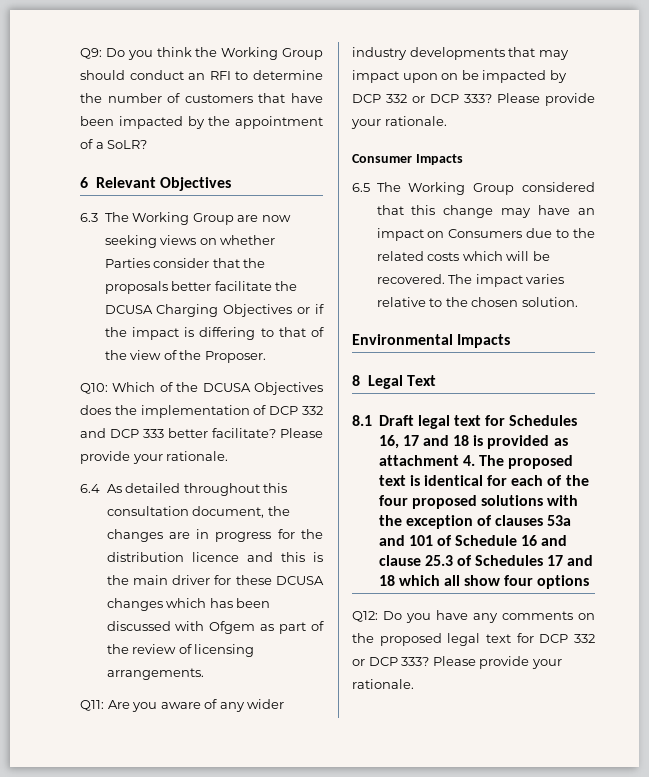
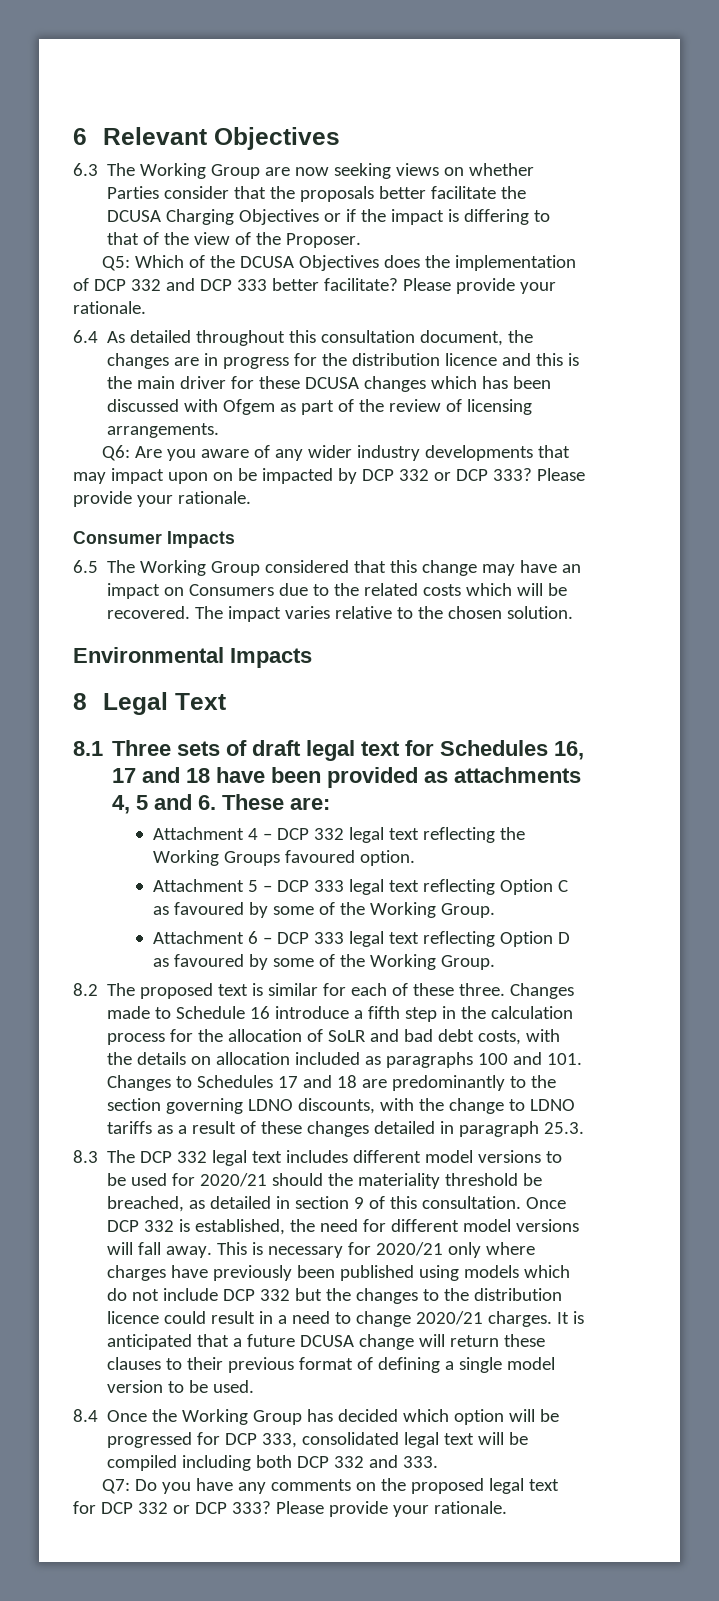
[80,47,323,60] [80,70,323,80] [80,93,323,103] [80,116,323,129] [80,139,148,149] Q9: Do you think the Working Group should conduct an RFI to determine the number of customers that have been impacted by the appointment of a SoLR? // -> (73, 136) none
[80,383,108,394] Q10: -> [101,256,130,271] Q5:
[80,700,104,711] Q11: -> [101,445,130,461] Q6:
[378,415,414,426] Draft -> [112,740,302,756] Three sets of draft
[473,435,568,449] [378,455,475,466] is provided as attachment 4. -> [216,767,582,788] [112,794,331,814] [152,827,525,843] [152,850,415,866] [152,879,568,895] [152,902,495,918] [152,931,570,947] [152,954,495,970] [73,983,98,996] have been provided as attachments 4, 5 and 6. These are: // Attachment 4 – DCP 332 legal text reflecting the Working Groups favoured option. // Attachment 5 – DCP 333 legal text reflecting Option C as favoured by some of the Working Group. // Attachment 6 – DCP 333 legal text reflecting Option D as favoured by some of the Working Group. // 8.2
[423,475,483,486] identical -> [268,983,319,996] similar
[565,475,589,486] [378,495,579,509] [378,515,572,529] [378,535,568,546] [378,555,594,566] [378,575,590,589] [352,611,378,622] the four proposed solutions with the exception of clauses 53a and 101 of Schedule 16 and clause 25.3 of Schedules 17 and 18 which all show four options // Q12: -> [413,983,575,999] [107,1006,574,1022] [107,1029,561,1045] [107,1052,583,1068] [107,1075,557,1091] [107,1098,576,1114] [107,1121,585,1137] [73,1150,563,1166] [107,1173,543,1189] [107,1196,567,1212] [107,1219,580,1235] [107,1242,536,1258] [107,1265,571,1281] [107,1288,563,1304] [107,1311,585,1327] [107,1334,546,1350] [107,1357,556,1373] [107,1380,255,1393] [73,1409,560,1425] [107,1432,529,1448] [107,1455,439,1471] [101,1479,130,1494] these three. Changes made to Schedule 16 introduce a fifth step in the calculation process for the allocation of SoLR and bad debt costs, with the details on allocation included as paragraphs 100 and 101. Changes to Schedules 17 and 18 are predominantly to the section governing LDNO discounts, with the change to LDNO tariffs as a result of these changes detailed in paragraph 25.3. // 8.3 The DCP 332 legal text includes different model versions to be used for 2020/21 should the materiality threshold be breached, as detailed in section 9 of this consultation. Once DCP 332 is established, the need for different model versions will fall away. This is necessary for 2020/21 only where charges have previously been published using models which do not include DCP 332 but the changes to the distribution licence could result in a need to change 2020/21 charges. It is anticipated that a future DCUSA change will return these clauses to their previous format of defining a single model version to be used. // 8.4 Once the Working Group has decided which option will be progressed for DCP 333, consolidated legal text will be compiled including both DCP 332 and 333. // Q7:

